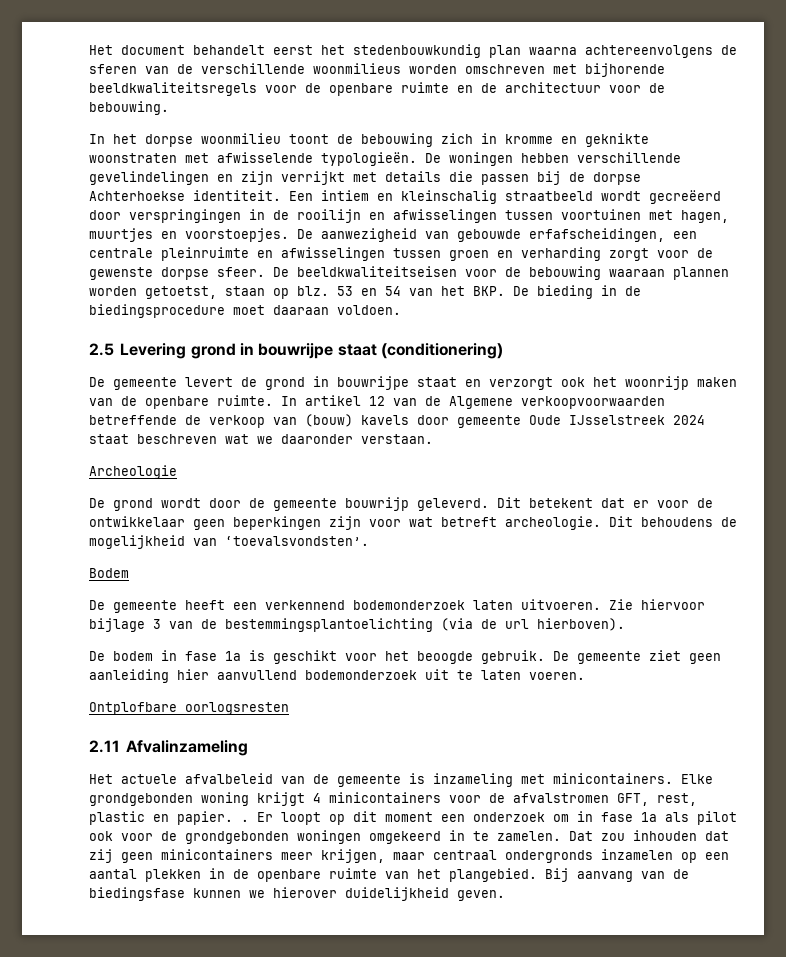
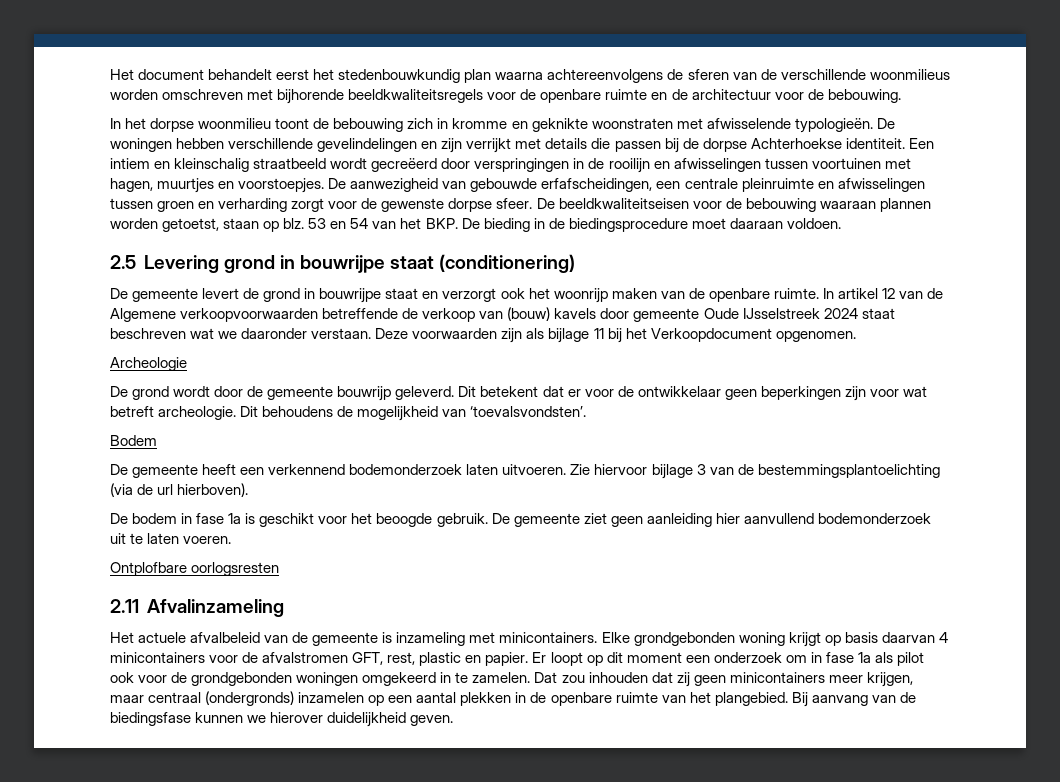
(433, 439) none -> [375,328,856,343] Deze voorwaarden zijn als bijlage 11 bij het Verkoopdocument opgenomen.
(305, 799) none -> [824,632,935,646] op basis daarvan
[241,819,249,822] . -> (529, 659) none
[505,850,593,863] ondergronds -> [205,691,295,706] (ondergronds)

